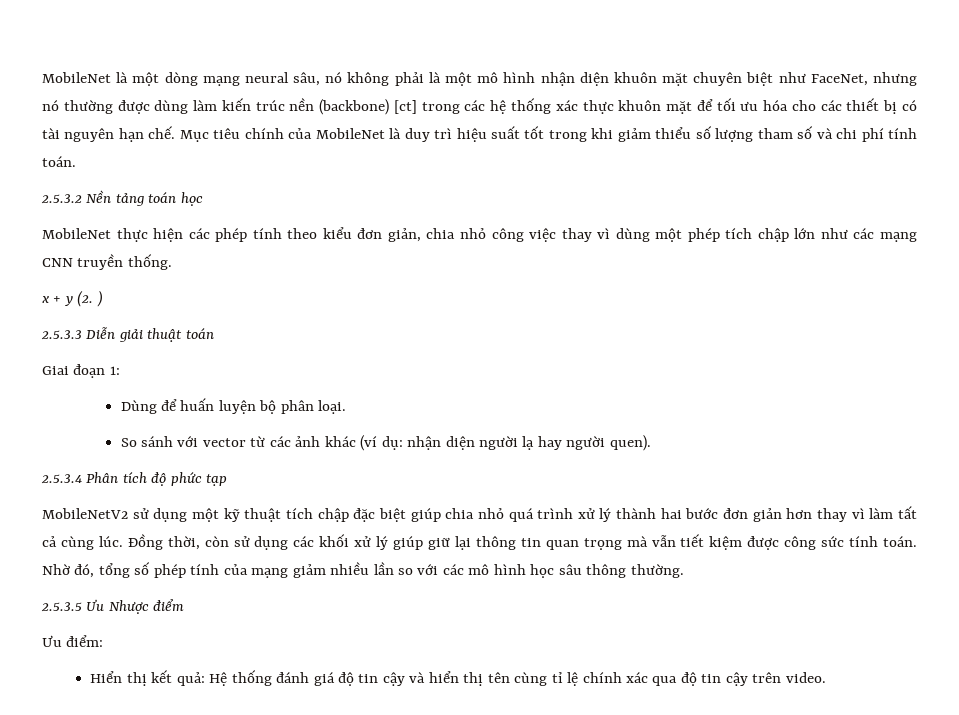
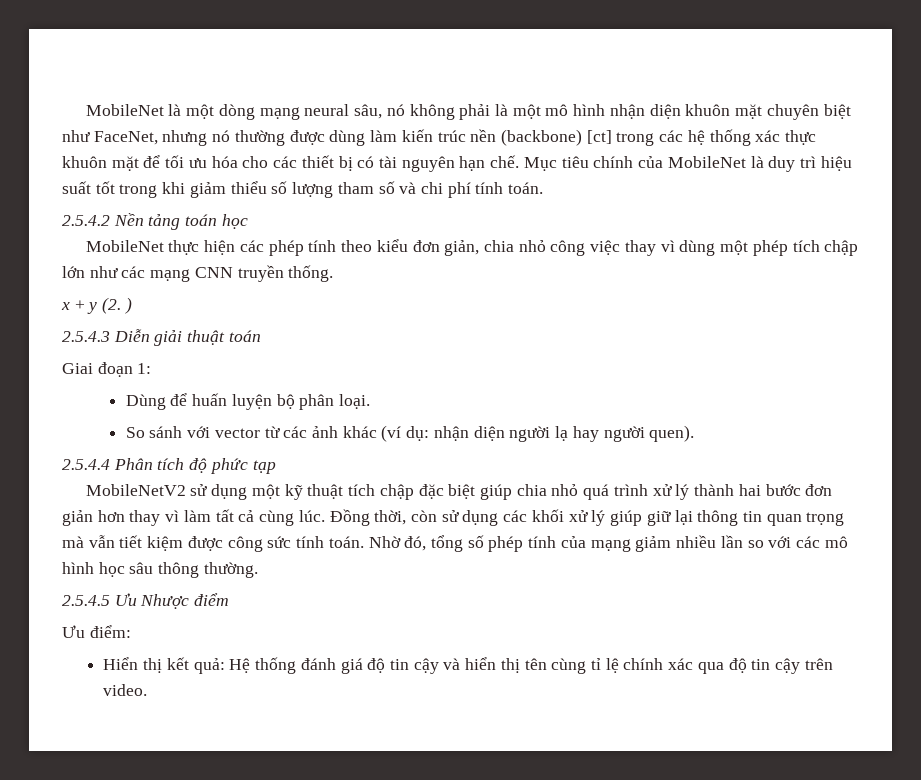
[41,194,82,204] 2.5.3.2 -> [62,215,110,226] 2.5.4.2
[41,330,82,340] 2.5.3.3 -> [62,331,110,342] 2.5.4.3
[41,474,82,484] 2.5.3.4 -> [62,459,110,470] 2.5.4.4
[41,602,82,612] 2.5.3.5 -> [62,595,110,606] 2.5.4.5

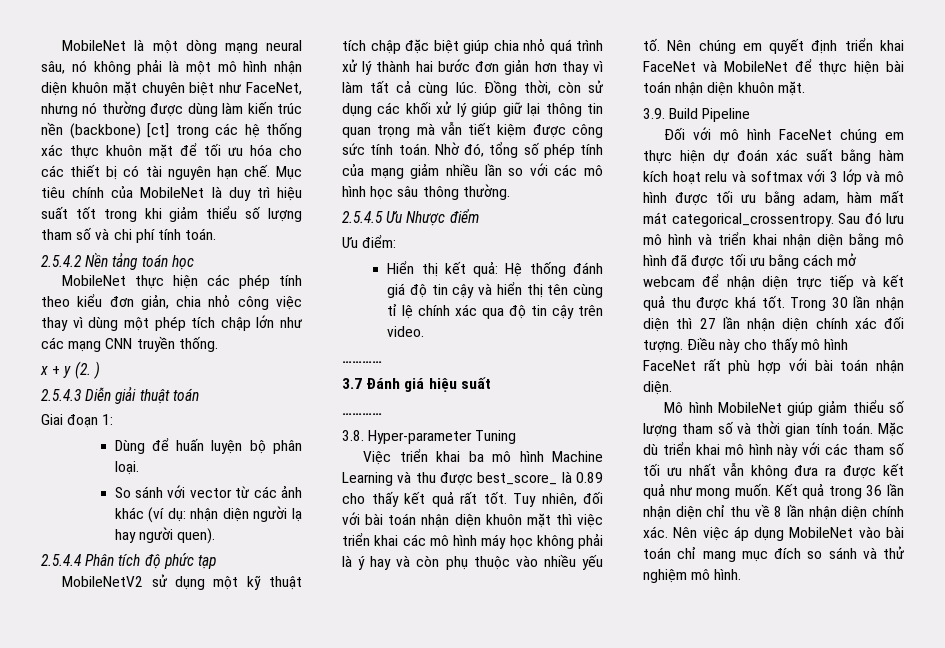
(148, 690) none -> [342,361,382,363] [342,377,491,392] [342,413,382,415] [342,430,517,444] [363,449,603,465] [342,471,603,486] [342,491,603,507] [342,512,603,528] [342,533,603,549] [342,554,603,570] [643,38,904,54] [643,59,904,75] [643,81,805,96] [643,108,751,122] [664,127,904,143] [643,148,904,164] [643,169,904,185] [643,190,904,206] [643,212,904,227] [643,232,904,248] [643,253,858,269] [643,274,904,290] [643,295,904,311] [643,316,904,332] [643,337,849,353] [643,358,904,374] [643,381,672,395] [664,400,905,416] [643,421,904,437] [643,442,905,458] [643,462,904,479] [643,483,904,499] [643,504,904,520] [643,526,904,541] [643,546,905,562] [643,569,742,583] // ………… // 3.7 Đánh giá hiệu suất // ………… // 3.8. Hyper-parameter Tuning // Việc triển khai ba mô hình Machine Learning và thu được best_score_ là 0.89 cho thấy kết quả rất tốt. Tuy nhiên, đối với bài toán nhận diện khuôn mặt thì việc triển khai các mô hình máy học không phải là ý hay và còn phụ thuộc vào nhiều yếu tố. Nên chúng em quyết định triển khai FaceNet và MobileNet để thực hiện bài toán nhận diện khuôn mặt. // 3.9. Build Pipeline // Đối với mô hình FaceNet chúng em thực hiện dự đoán xác suất bằng hàm kích hoạt relu và softmax với 3 lớp và mô hình được tối ưu bằng adam, hàm mất mát categorical_crossentropy. Sau đó lưu mô hình và triển khai nhận diện bằng mô hình đã được tối ưu bằng cách mở webcam để nhận diện trực tiếp và kết quả thu được khá tốt. Trong 30 lần nhận diện thì 27 lần nhận diện chính xác đối tượng. Điều này cho thấy mô hình FaceNet rất phù hợp với bài toán nhận diện. // Mô hình MobileNet giúp giảm thiểu số lượng tham số và thời gian tính toán. Mặc dù triển khai mô hình này với các tham số tối ưu nhất vẫn không đưa ra được kết quả như mong muốn. Kết quả trong 36 lần nhận diện chỉ thu về 8 lần nhận diện chính xác. Nên việc áp dụng MobileNet vào bài toán chỉ mang mục đích so sánh và thử nghiệm mô hình.

